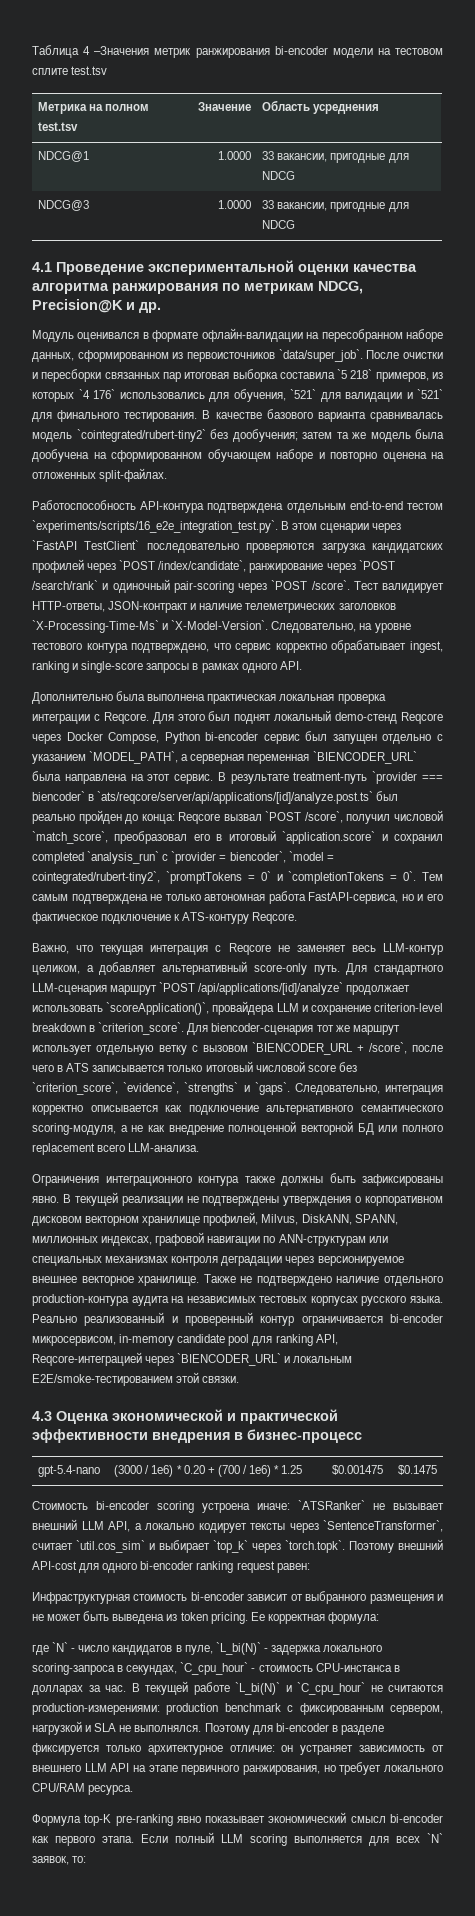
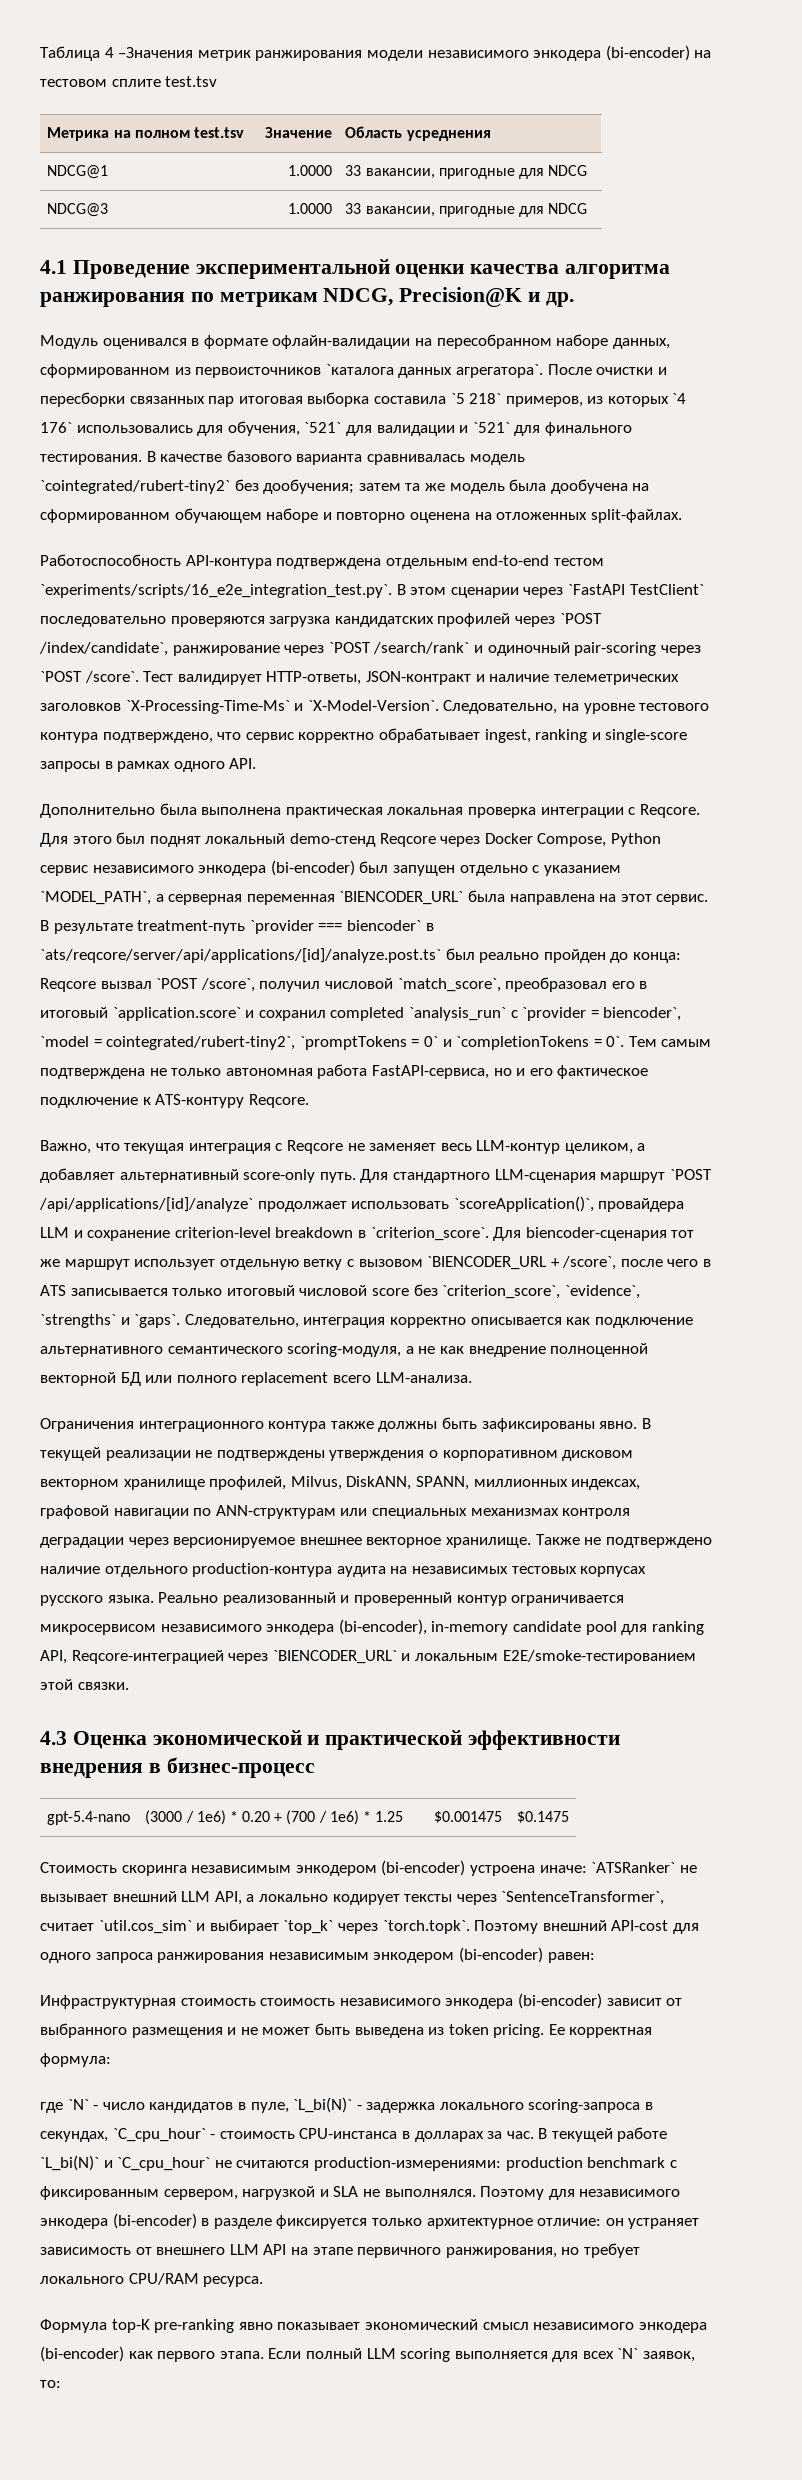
[274,46,373,58] bi-encoder модели -> [366,45,690,61] модели независимого энкодера (bi-encoder)
[278,349,363,362] `data/super_job`. -> [325,364,543,378] `каталога данных агрегатора`.
[205,732,300,744] bi-encoder сервис -> [40,860,355,876] сервис независимого энкодера (bi-encoder)
[390,1314,443,1323] [32,1336,116,1346] bi-encoder микросервисом, -> [40,1619,427,1635] микросервисом независимого энкодера (bi-encoder),
[96,1501,194,1513] bi-encoder scoring -> [121,1860,466,1876] скоринга независимым энкодером (bi-encoder)
[140,1561,275,1573] bi-encoder ranking request -> [95,1947,543,1963] запроса ранжирования независимым энкодером (bi-encoder)
[190,1592,244,1601] bi-encoder -> [260,1993,602,2009] стоимость независимого энкодера (bi-encoder)
[275,1723,329,1732] bi-encoder -> [579,2189,681,2197] [40,2213,197,2229] независимого энкодера (bi-encoder)
[389,1814,443,1823] bi-encoder -> [533,2322,707,2333] [40,2346,124,2362] независимого энкодера (bi-encoder)

